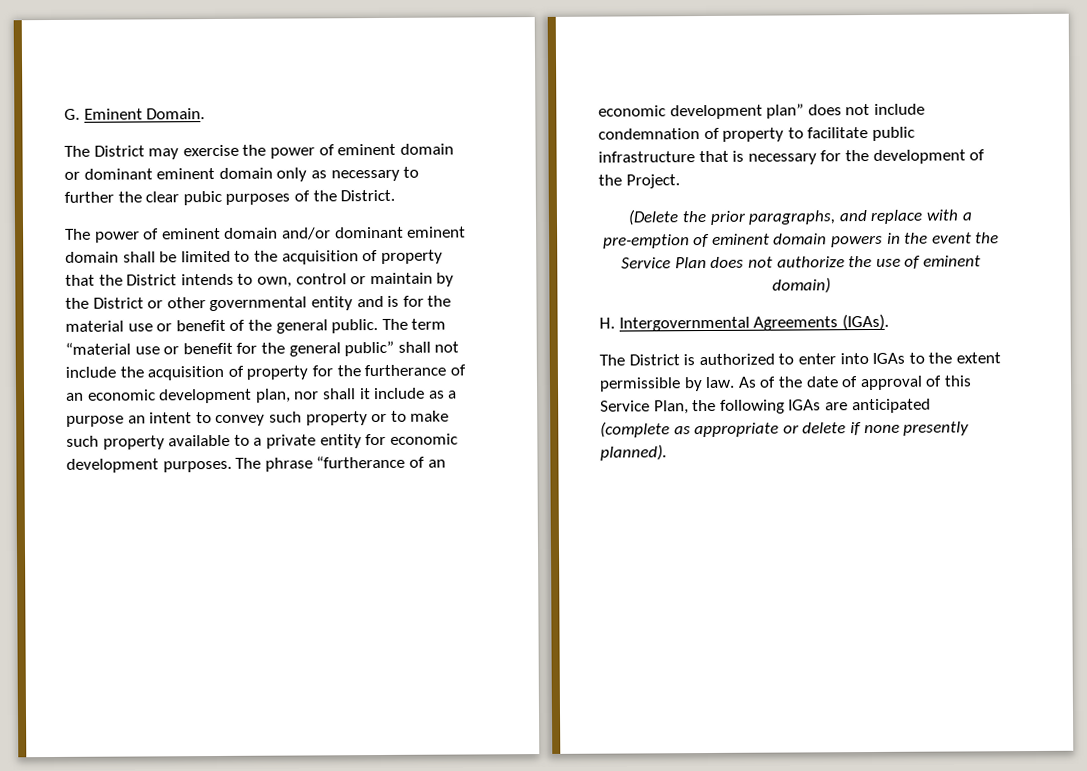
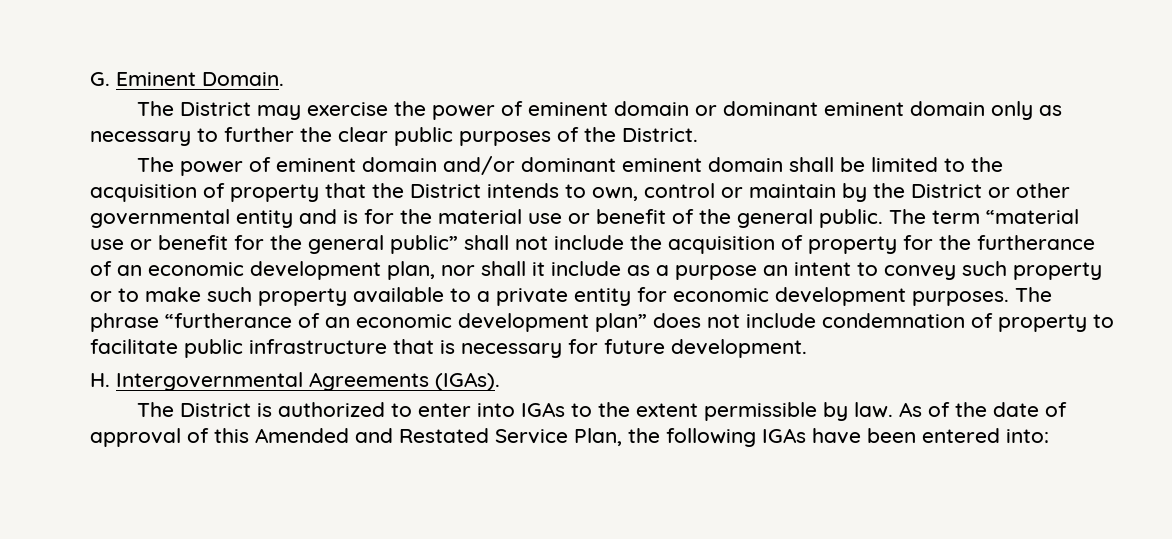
[182,190,222,206] pubic -> [394,127,453,146] public
[844,149,986,164] [598,174,680,189] [628,209,972,226] [602,232,1000,249] [621,255,981,269] [771,277,831,294] the development of the Project. // (Delete the prior paragraphs, and replace with a pre-emption of eminent domain powers in the event the Service Plan does not authorize the use of eminent domain) -> [604,339,807,358] future development.
(972, 381) none -> [255,428,489,443] Amended and Restated
[824,398,931,414] [600,421,970,438] [600,444,667,461] are anticipated (complete as appropriate or delete if none presently planned). -> [812,428,1049,444] have been entered into:

